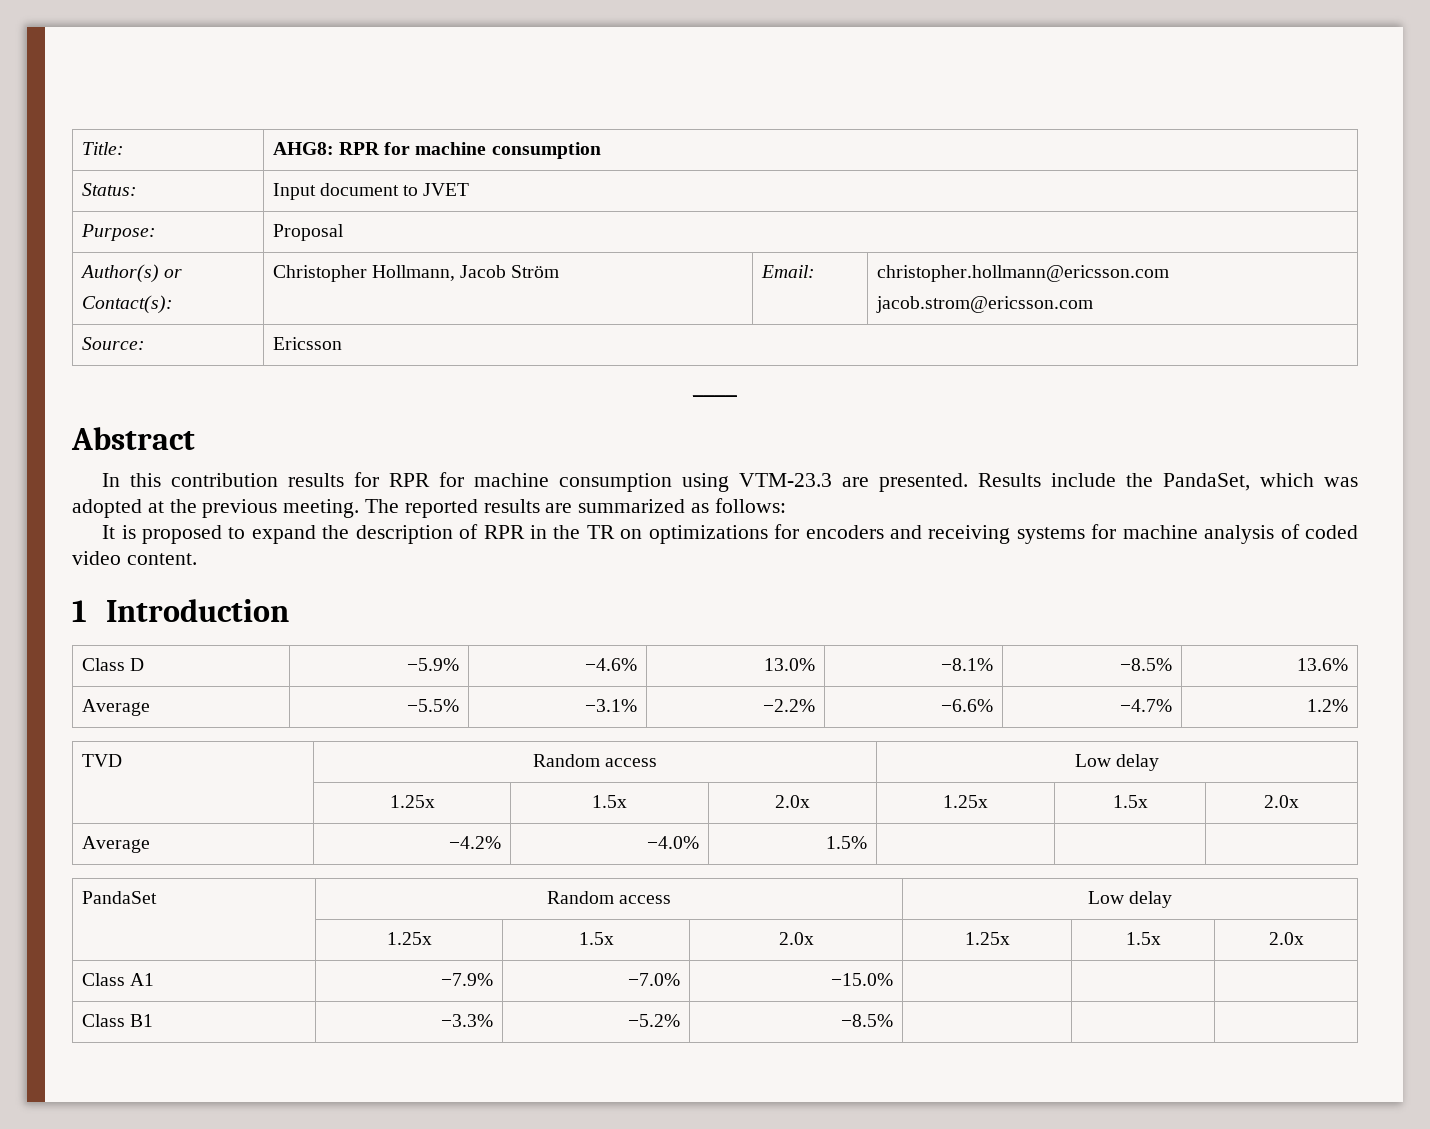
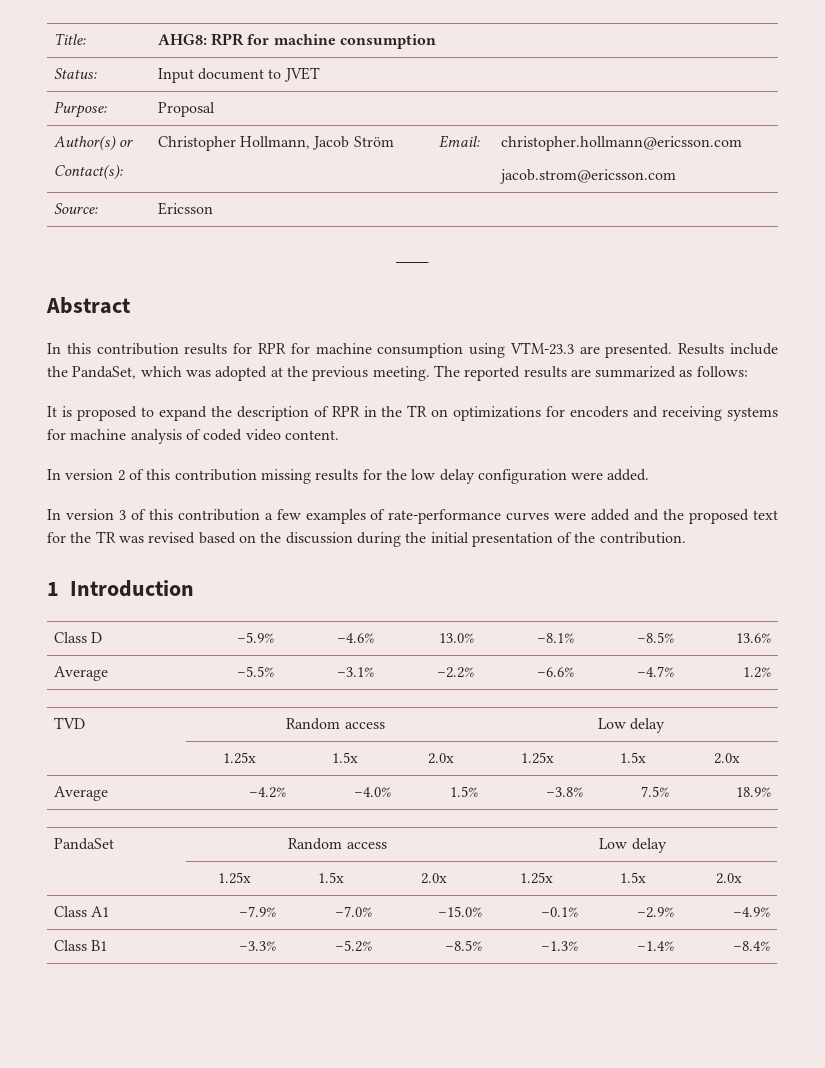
(197, 559) none -> [47,469,650,484] [47,509,779,524] [47,531,686,547] // In version 2 of this contribution missing results for the low delay configuration were added. // In version 3 of this contribution a few examples of rate-performance curves were added and the proposed text for the TR was revised based on the discussion during the initial presentation of the contribution.
(868, 842) | | -> [546,787,584,797] [641,786,670,797] [736,787,772,797] −3.8% | 7.5% | 18.9%
(894, 979) | | -> [541,907,579,917] [637,907,675,918] [733,907,771,917] −0.1% | −2.9% | −4.9%
(894, 1020) | | -> [541,941,579,951] [637,941,675,951] [733,941,771,951] −1.3% | −1.4% | −8.4%

